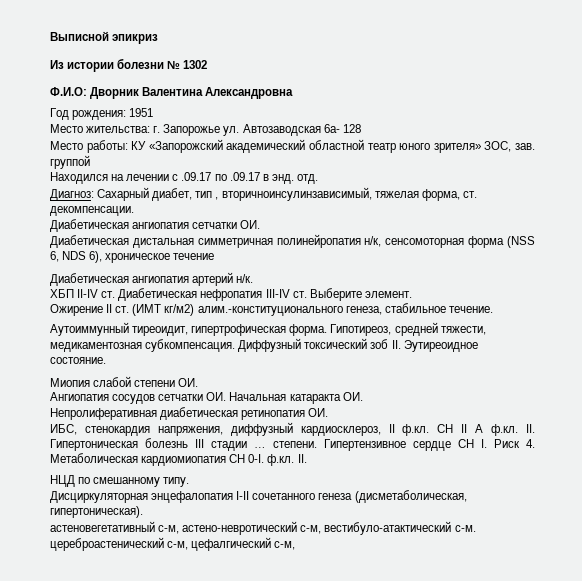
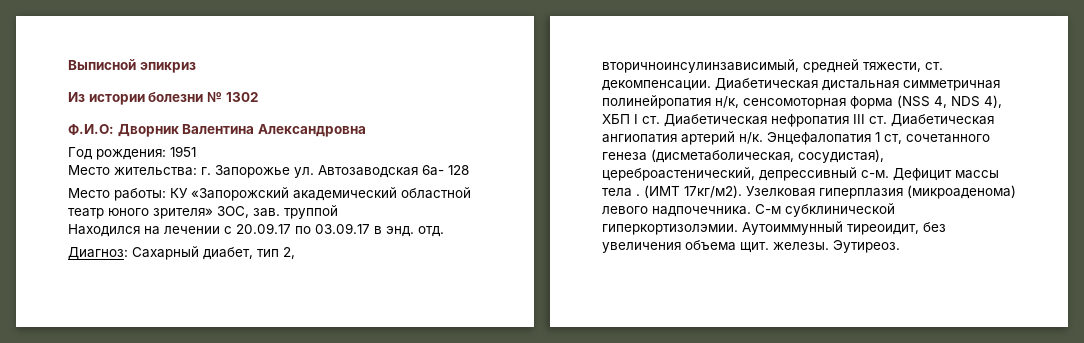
[50,155,90,169] группой -> [284,205,338,219] труппой
[181,172,260,181] .09.17 по .09.17 -> [236,223,370,234] 20.09.17 по 03.09.17
[215,187,477,201] [50,206,134,216] [50,219,261,232] , вторичноинсулинзависимый, тяжелая форма, ст. декомпенсации. // Диабетическая ангиопатия сетчатки ОИ. // -> [283,247,295,259] [602,59,943,73] [602,80,711,91] 2, вторичноинсулинзависимый, средней тяжести, ст. декомпенсации.
[50,251,215,263] [50,272,254,286] [50,288,412,301] [50,303,493,316] [50,322,486,336] [50,338,478,352] [50,357,106,364] [50,376,199,387] [50,392,363,404] [50,407,329,420] [50,422,535,436] [50,438,535,451] [50,453,307,466] [50,475,190,487] [50,490,467,503] [50,506,143,518] [50,521,476,535] [50,537,296,551] 6, NDS 6), хроническое течение // Диабетическая ангиопатия артерий н/к. // ХБП II-IV ст. Диабетическая нефропатия III-IV ст. Выберите элемент. // Ожирение II ст. (ИМТ кг/м2) алим.-конституционального генеза, стабильное течение. // Аутоиммунный тиреоидит, гипертрофическая форма. Гипотиреоз, средней тяжести, медикаментозная субкомпенсация. Диффузный токсический зоб II. Эутиреоидное состояние. // Миопия слабой степени ОИ. // Ангиопатия сосудов сетчатки ОИ. Начальная катаракта ОИ. // Непролиферативная диабетическая ретинопатия ОИ. // ИБС, стенокардия напряжения, диффузный кардиосклероз, II ф.кл. СН II А ф.кл. II. Гипертоническая болезнь III стадии … степени. Гипертензивное сердце СН I. Риск 4. Метаболическая кардиомиопатия СН 0-I. ф.кл. II. // НЦД по смешанному типу. // Дисциркуляторная энцефалопатия I-II сочетанного генеза (дисметаболическая, гипертоническая). // астеновегетативный с-м, астено-невротический с-м, вестибуло-атактический с-м. цереброастенический с-м, цефалгический с-м, -> [934,95,1002,108] [602,114,994,127] [602,131,990,145] [602,149,884,163] [602,167,999,181] [602,185,1016,199] [602,203,895,217] [602,221,946,235] [602,240,900,253] 4, NDS 4), ХБП I ст. Диабетическая нефропатия III ст. Диабетическая ангиопатия артерий н/к. Энцефалопатия 1 ст, сочетанного генеза (дисметаболическая, сосудистая), цереброастенический, депрессивный с-м. Дефицит массы тела . (ИМТ 17кг/м2). Узелковая гиперплазия (микроаденома) левого надпочечника. С-м субклинической гиперкортизолэмии. Аутоиммунный тиреоидит, без увеличения объема щит. железы. Эутиреоз.

